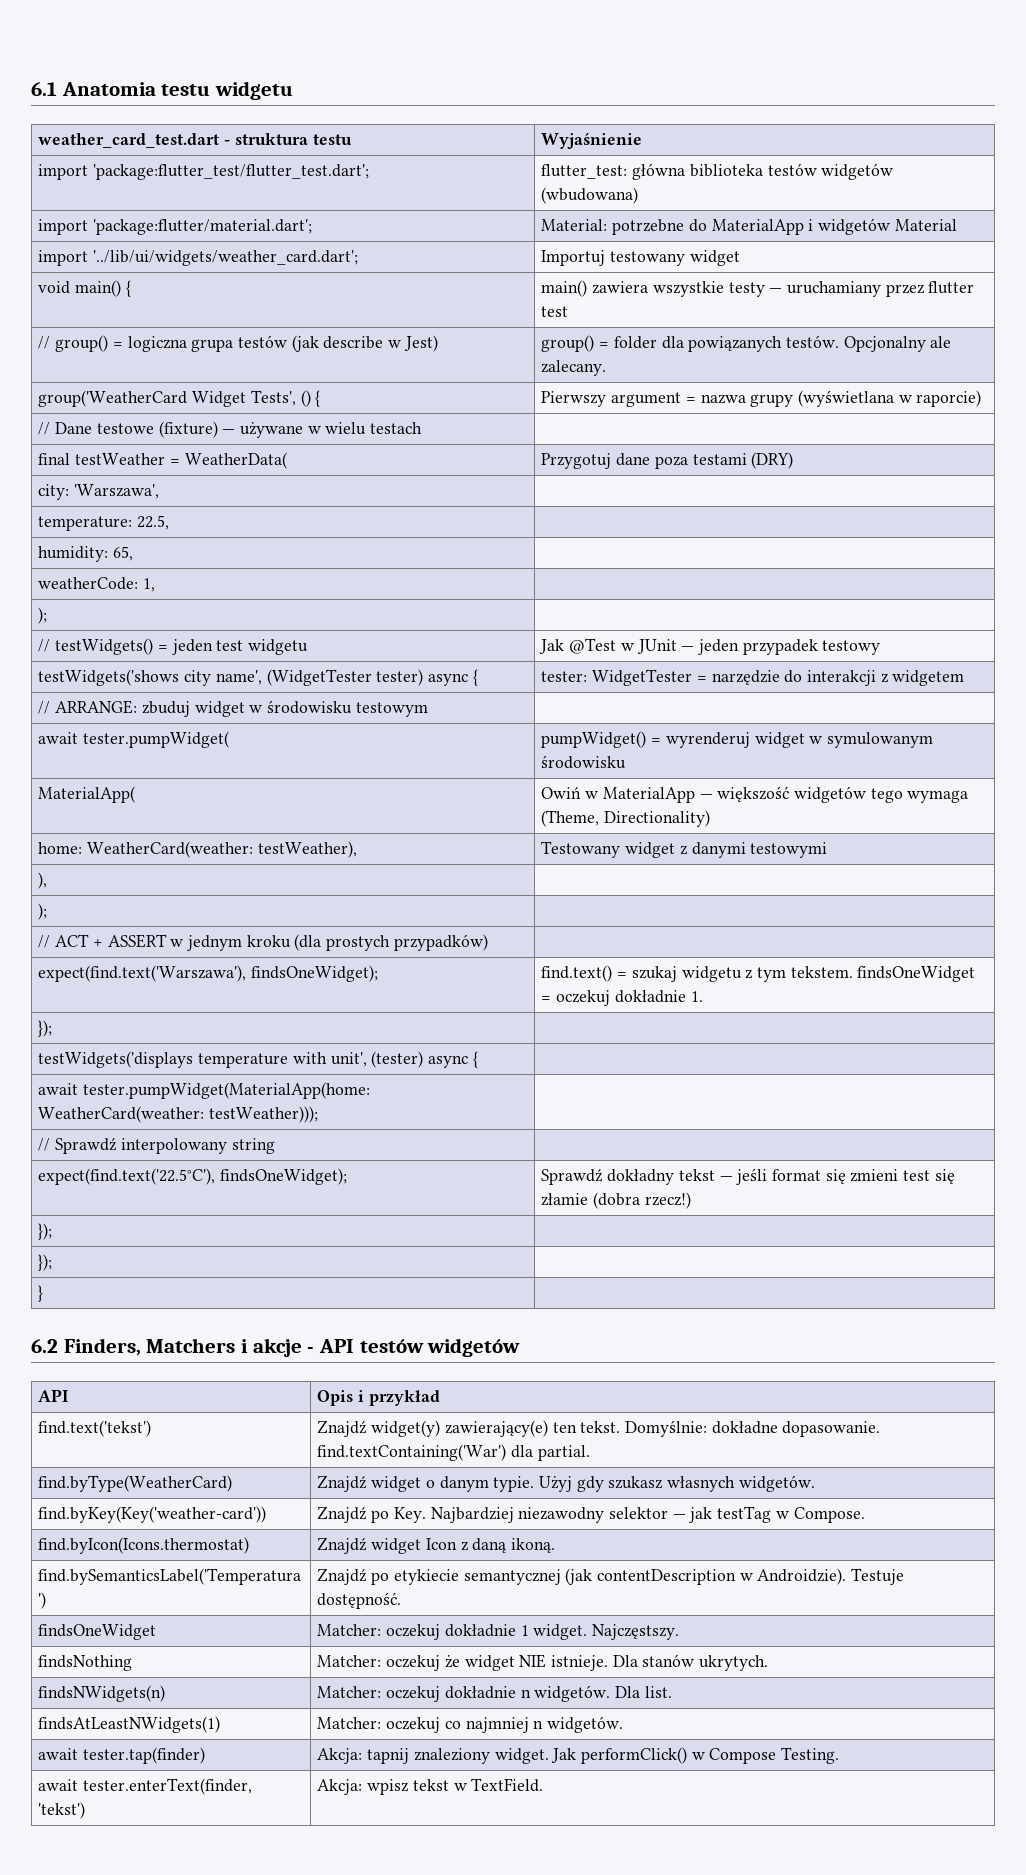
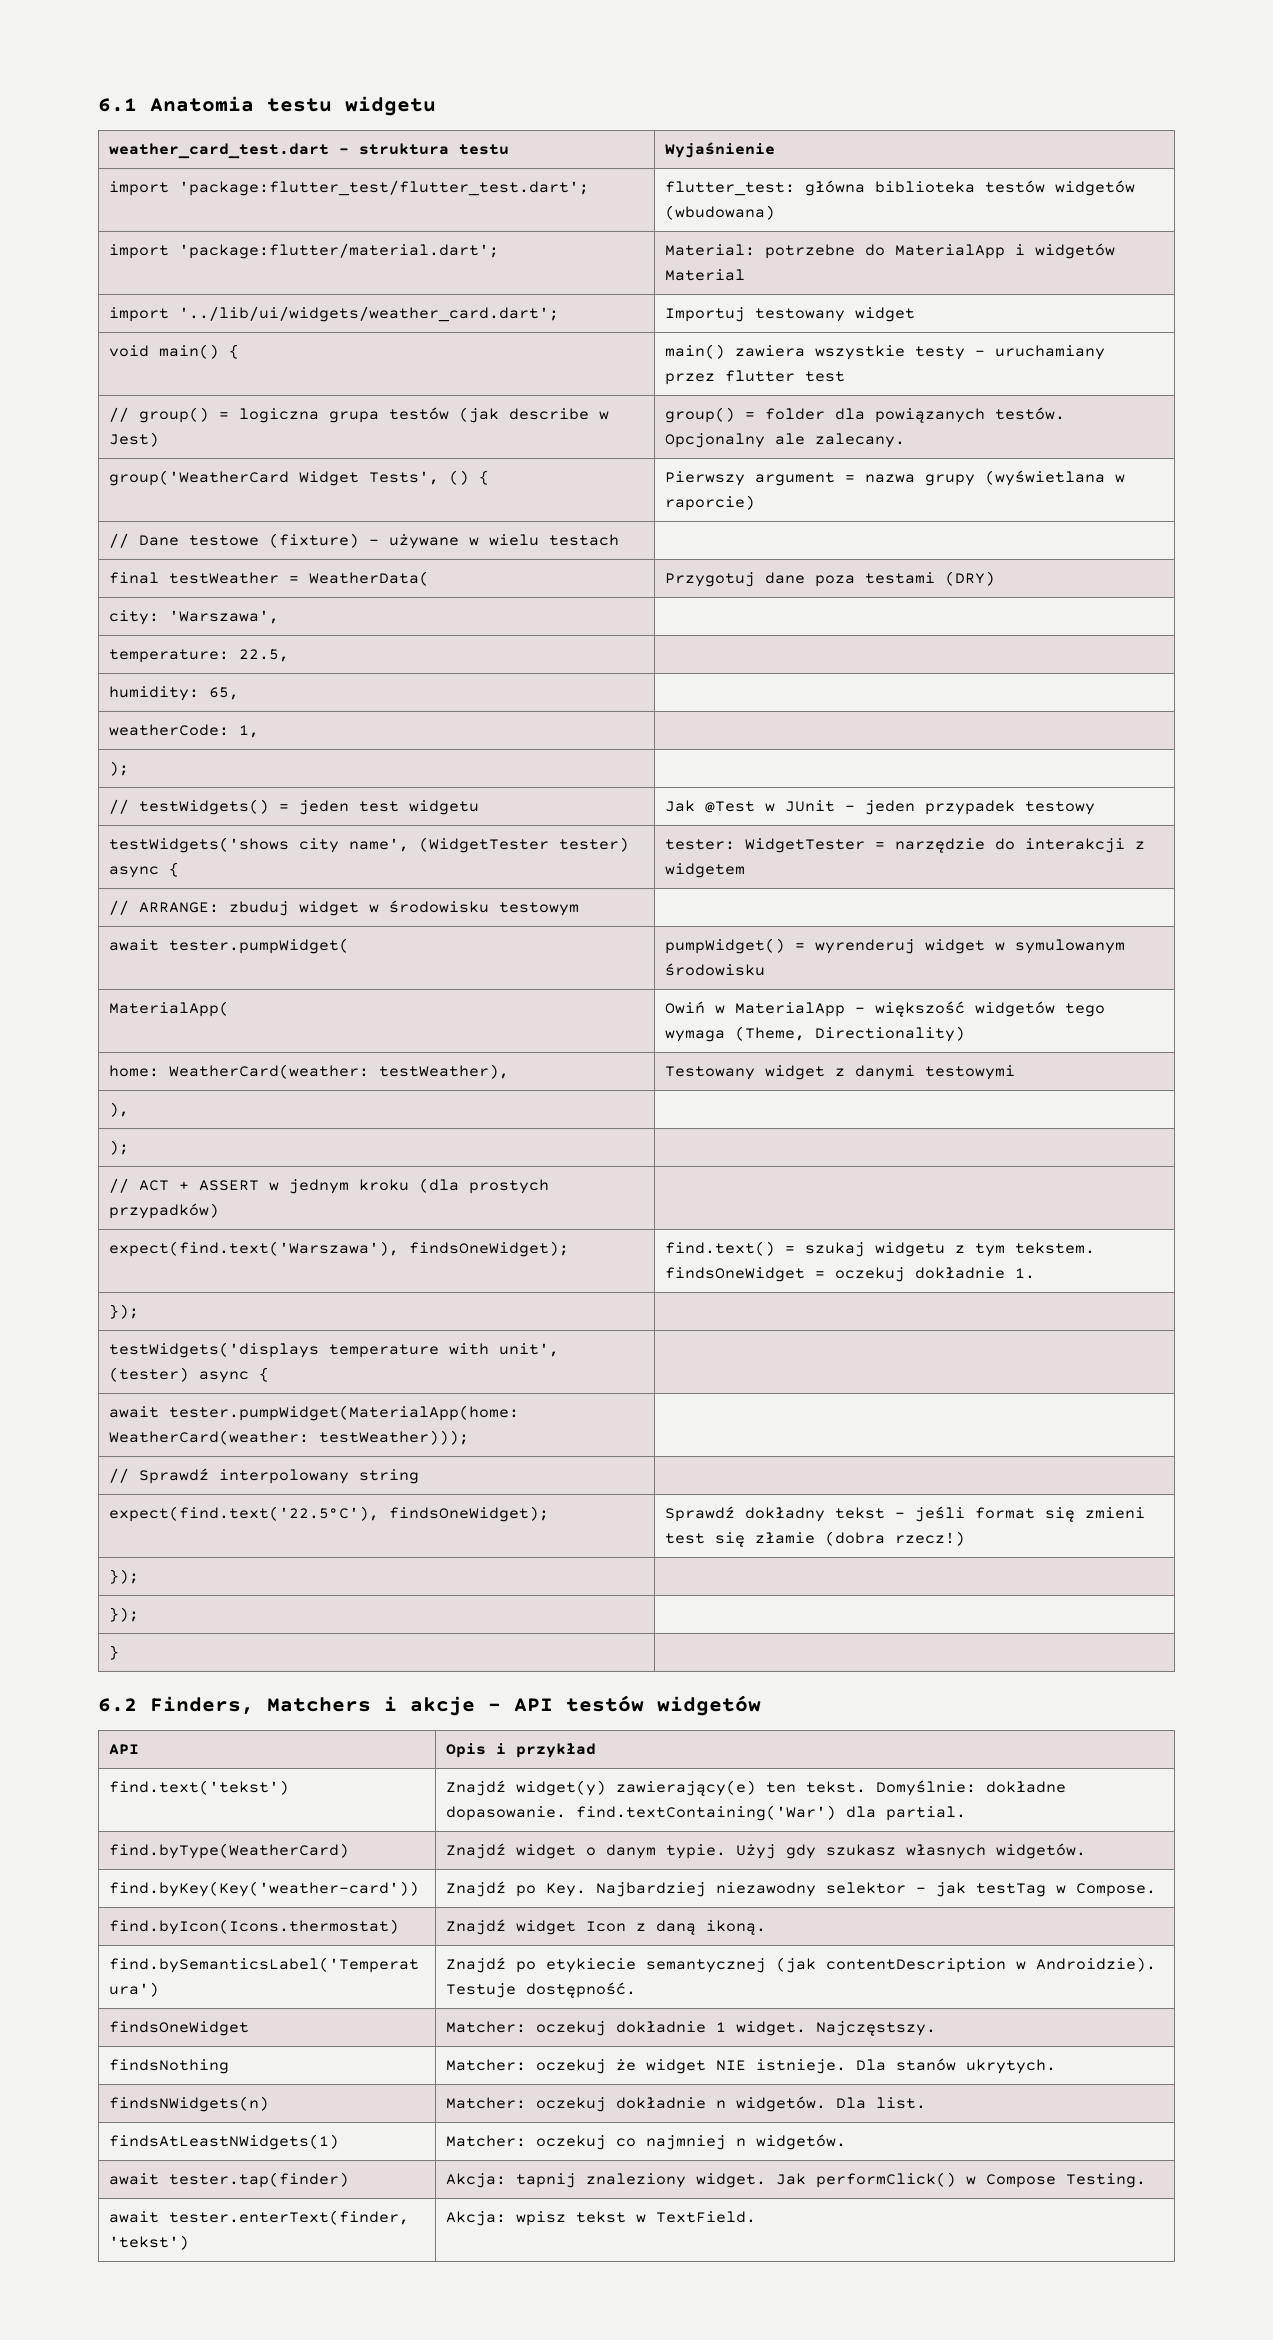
[769,288,783,293] — -> [974,350,985,356] -
[222,429,236,434] — -> [368,539,379,545] -
[681,646,695,651] — -> [844,805,855,811] -
[699,794,713,799] — -> [854,1007,865,1013] -
[719,1176,733,1181] — -> [894,1512,905,1518] -
[672,1514,686,1519] — -> [915,1887,926,1893] -

